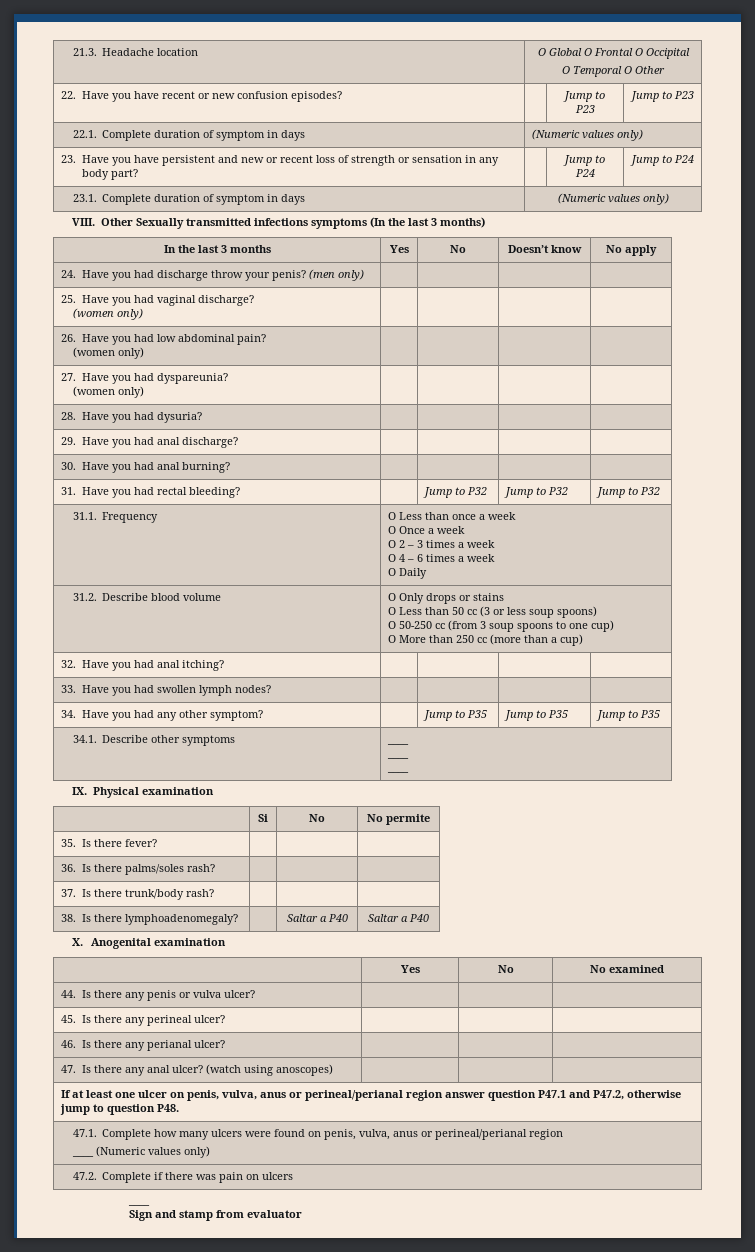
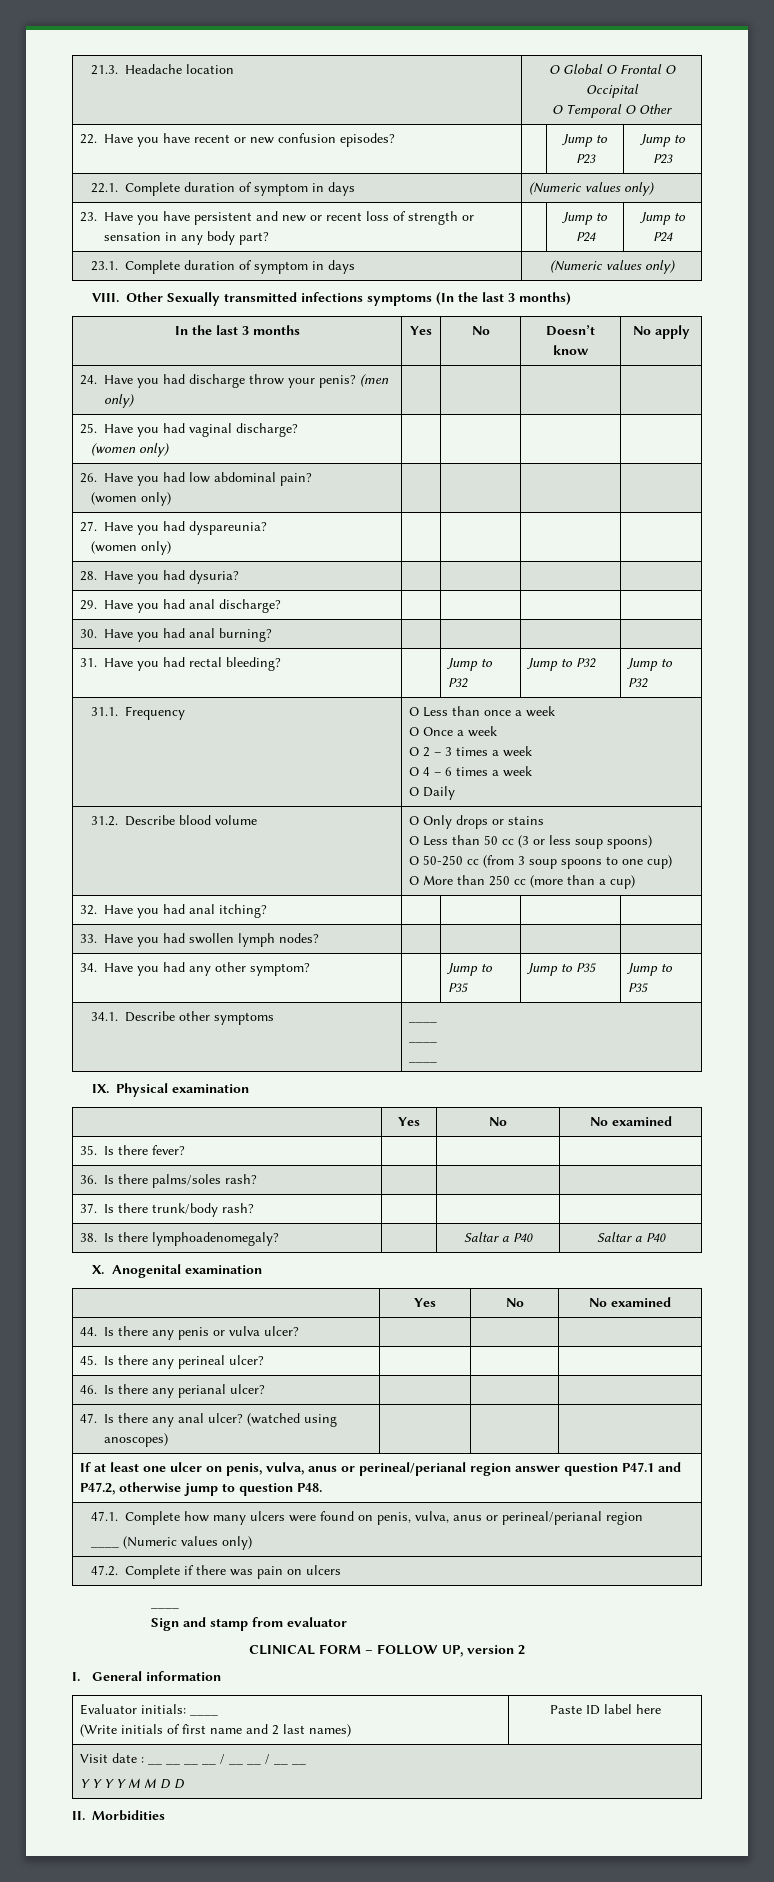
[258,814,268,822] [309,814,325,822] [367,814,430,825] Si | No | No permite -> [398,1117,420,1126] [489,1117,507,1126] [589,1116,672,1126] Yes | No | No examined
[205,1064,241,1075] (watch -> [246,1413,300,1426] (watched
(303, 1214) none -> [249,1644,525,1657] [72,1671,221,1681] [79,1704,186,1715] [189,1714,218,1716] [79,1724,351,1737] [549,1704,661,1715] [79,1753,144,1763] [147,1754,306,1765] [79,1778,185,1789] [72,1810,165,1821] // CLINICAL FORM – FOLLOW UP, version 2 // I. General information // Evaluator initials: ____ // (Write initials of first name and 2 last names) | Paste ID label here // Visit date : __ __ __ __ / __ __ / __ __ // Y Y Y Y M M D D // II. Morbidities

